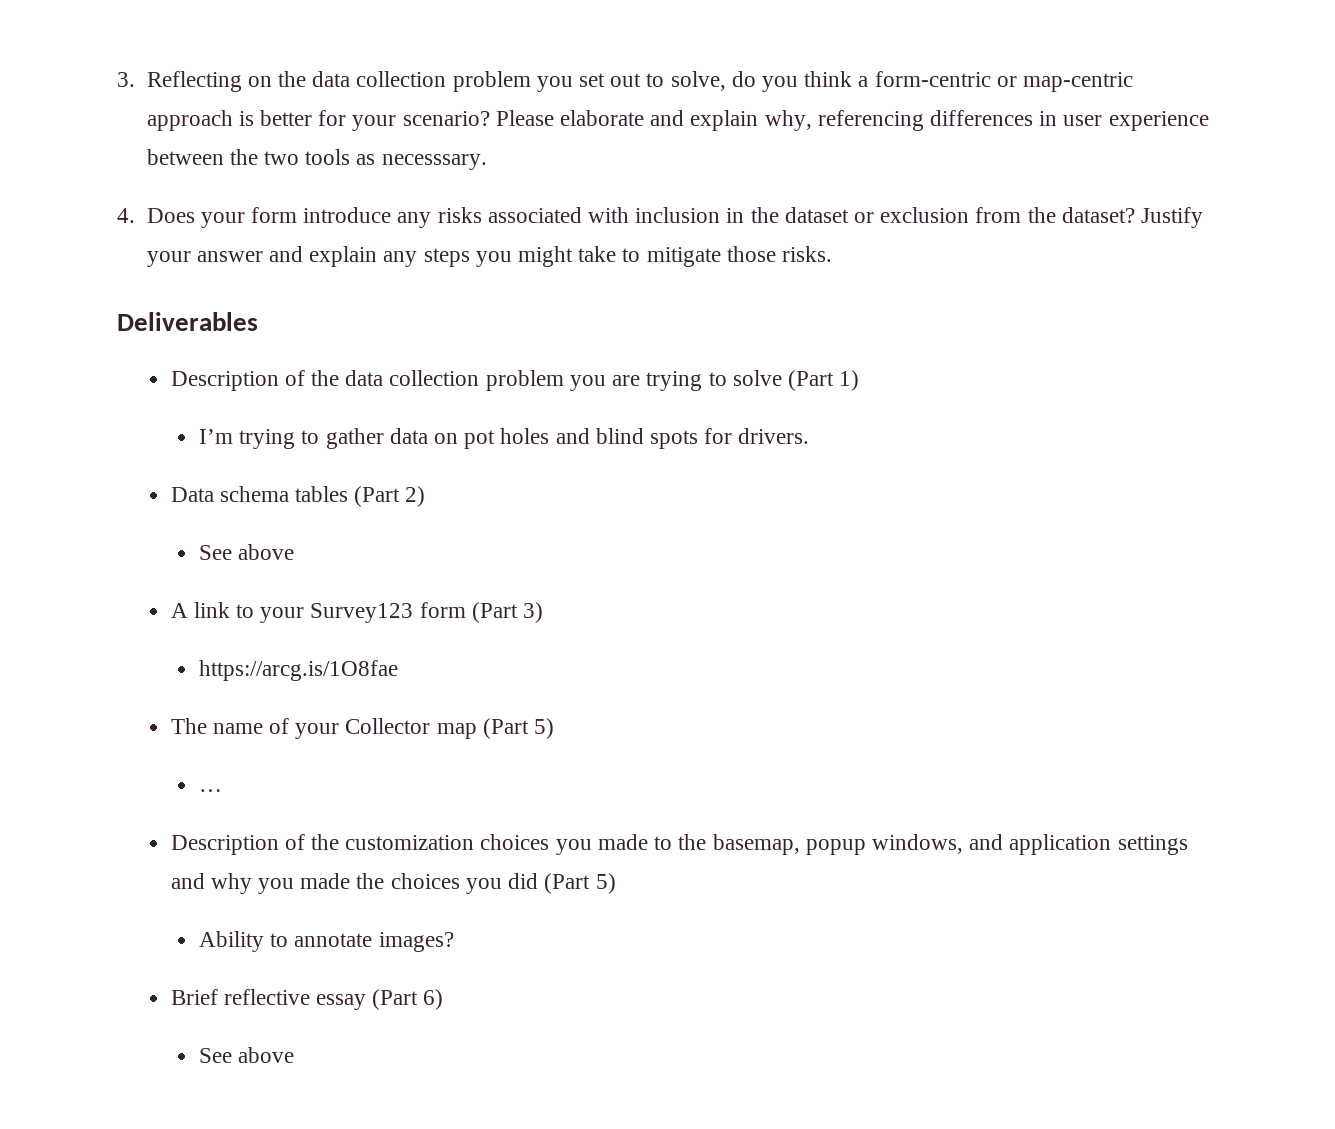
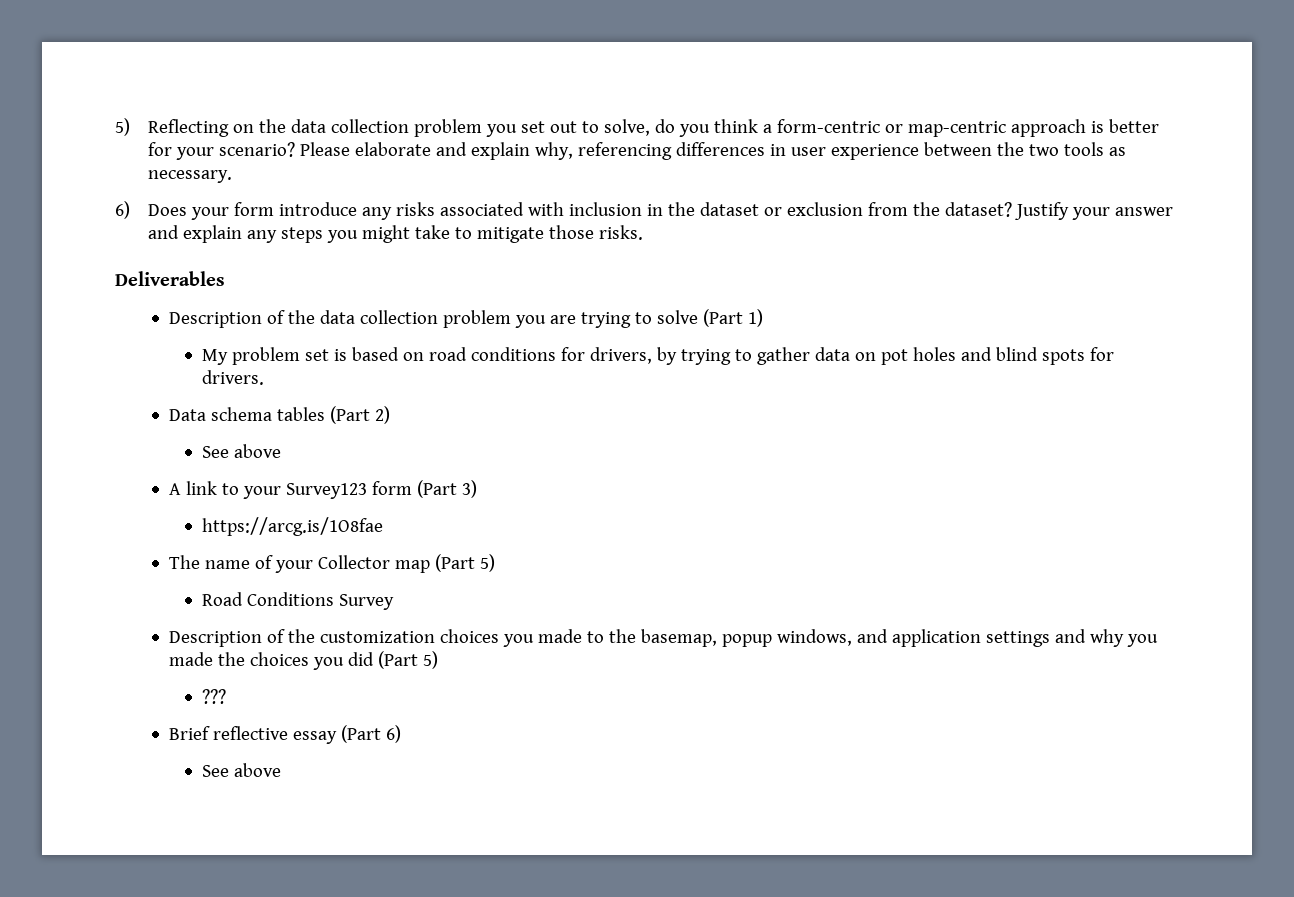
[117,72,135,87] 3. -> [115,118,130,136] 5)
[381,154,487,170] [117,208,135,223] necesssary. // 4. -> [148,170,233,183] [115,201,130,219] necessary. // 6)
[198,429,233,444] I’m -> [202,347,677,365] My problem set is based on road conditions for drivers, by
[198,789,222,792] … -> [202,592,395,610] Road Conditions Survey
[198,931,454,952] Ability to annotate images? -> [202,689,227,704] ???

